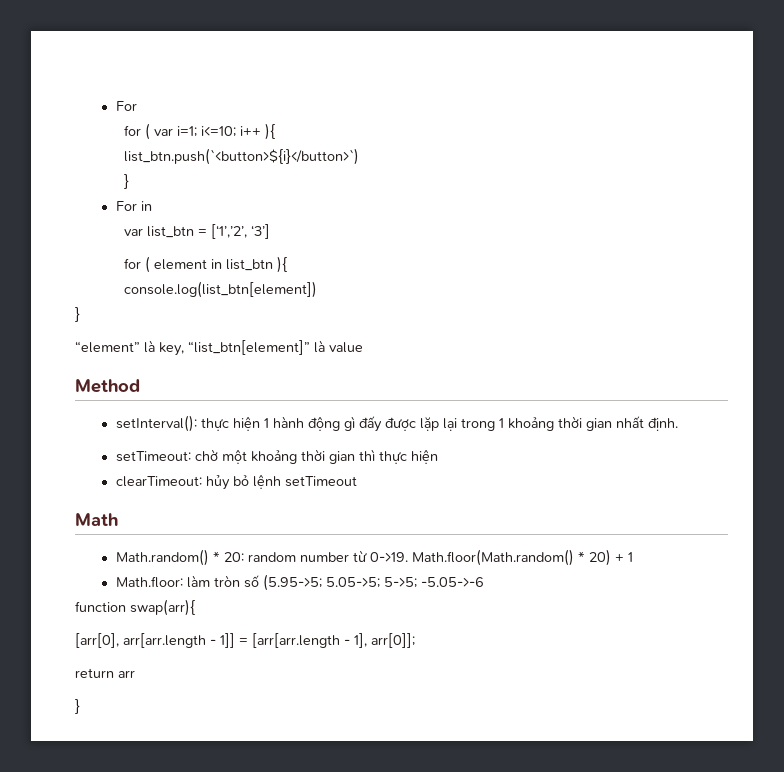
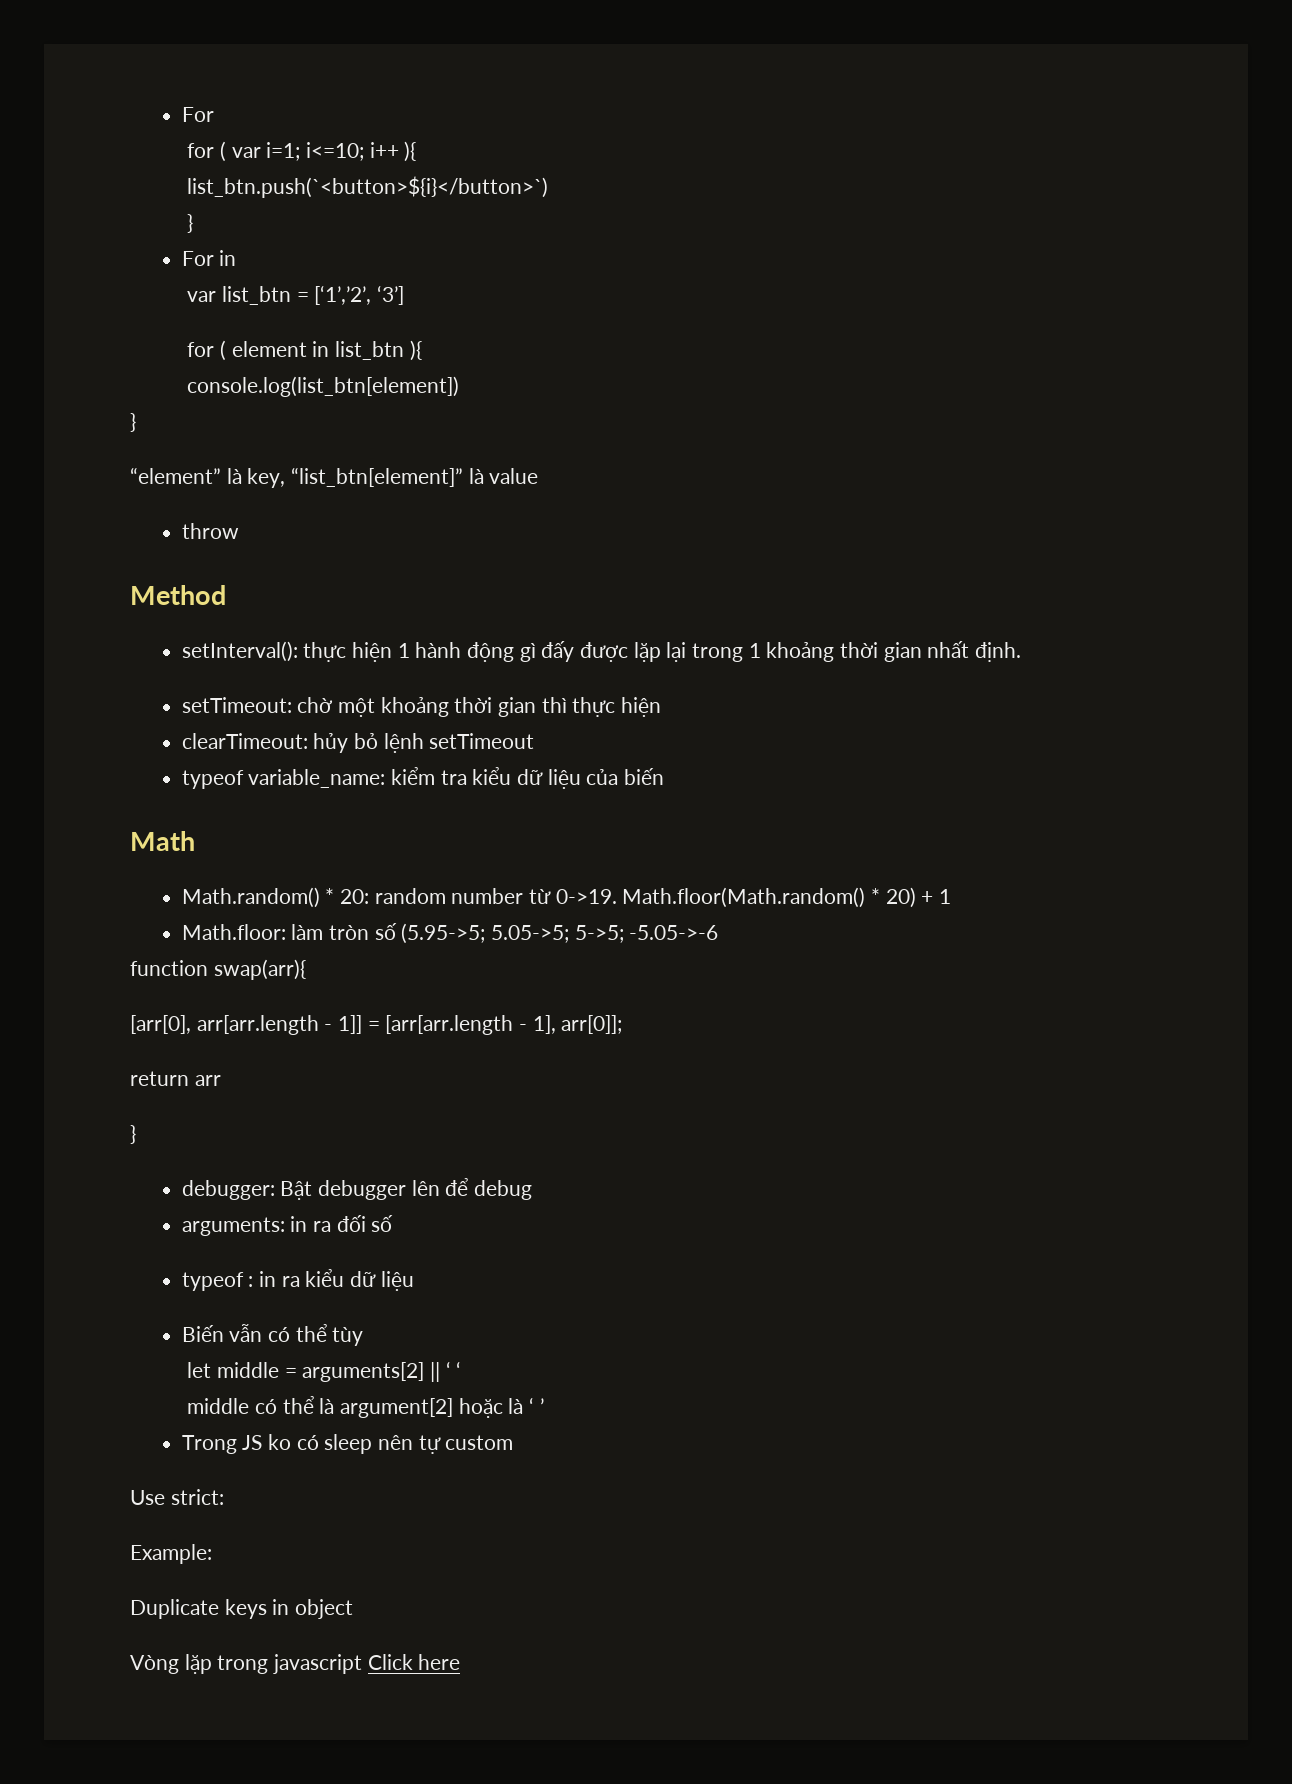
(363, 347) none -> [181,523,239,539] // throw
(357, 481) none -> [181,767,665,789] // typeof variable_name: kiểm tra kiểu dữ liệu của biến
(80, 706) none -> [181,1178,533,1200] [181,1215,394,1236] [181,1269,414,1291] [181,1324,364,1346] [187,1361,462,1382] [187,1396,544,1418] [181,1434,514,1454] [130,1489,224,1505] [130,1544,212,1564] [130,1599,354,1619] [130,1654,461,1674] // debugger: Bật debugger lên để debug // arguments: in ra đối số // typeof : in ra kiểu dữ liệu // Biến vẫn có thể tùy // let middle = arguments[2] || ‘ ‘ // middle có thể là argument[2] hoặc là ‘ ’ // Trong JS ko có sleep nên tự custom // Use strict: // Example: // Duplicate keys in object // Vòng lặp trong javascript Click here

